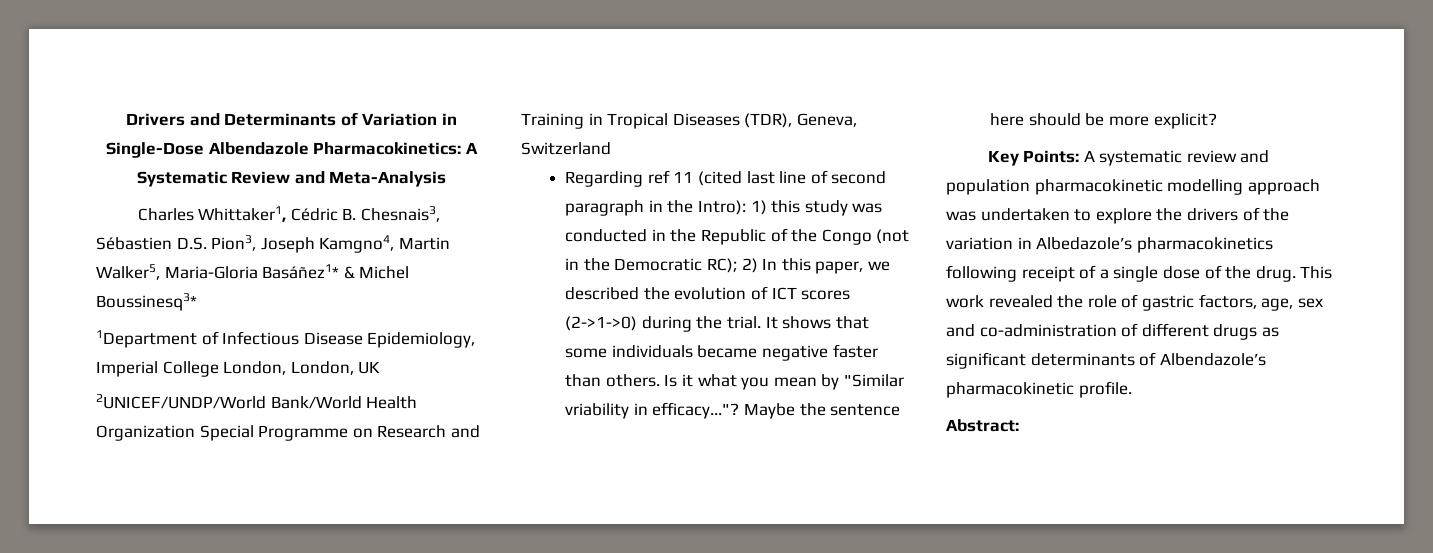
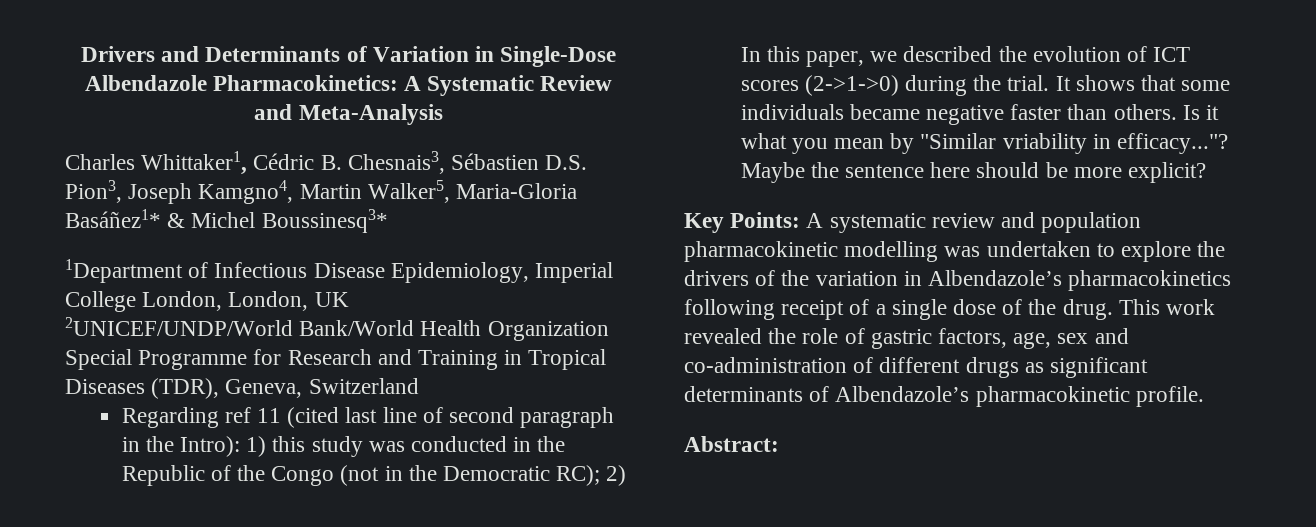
[352,428,373,438] on -> [253,349,282,365] for
[1247,179,1320,195] approach -> (939, 251) none
[1036,237,1133,250] Albedazole’s -> [928,270,1063,286] Albendazole’s

